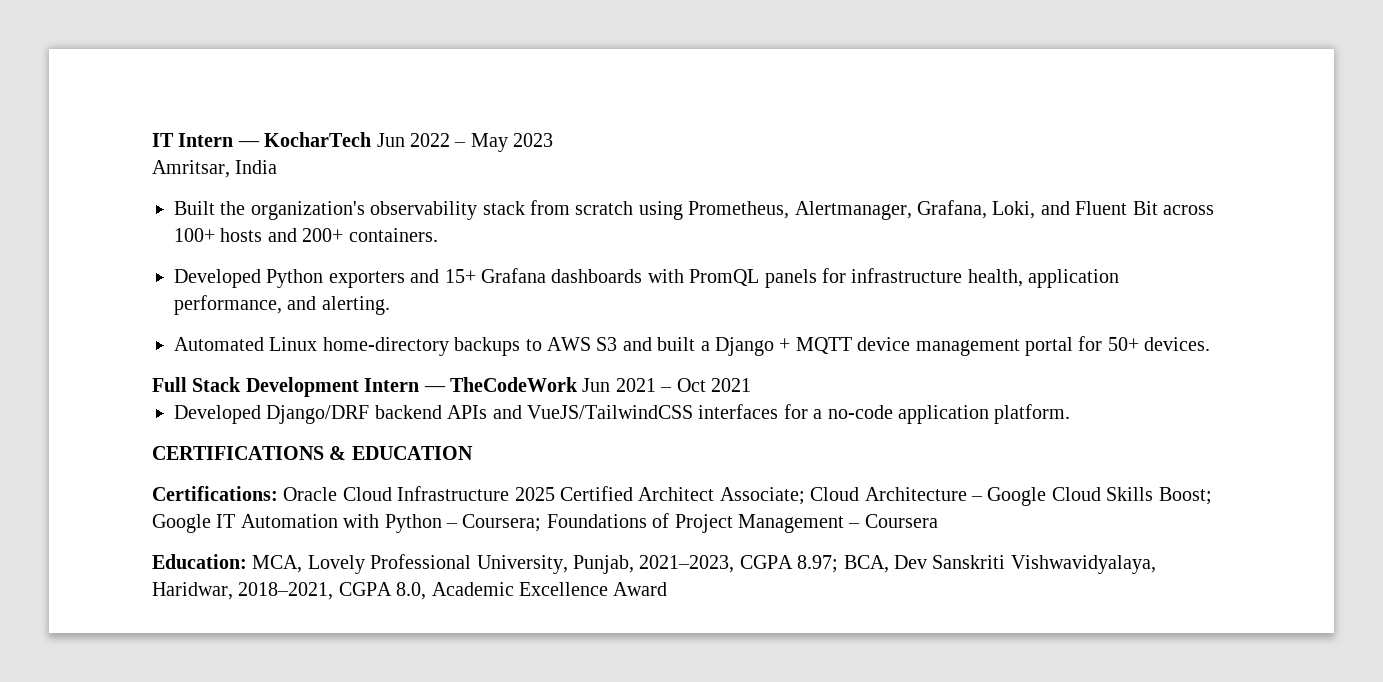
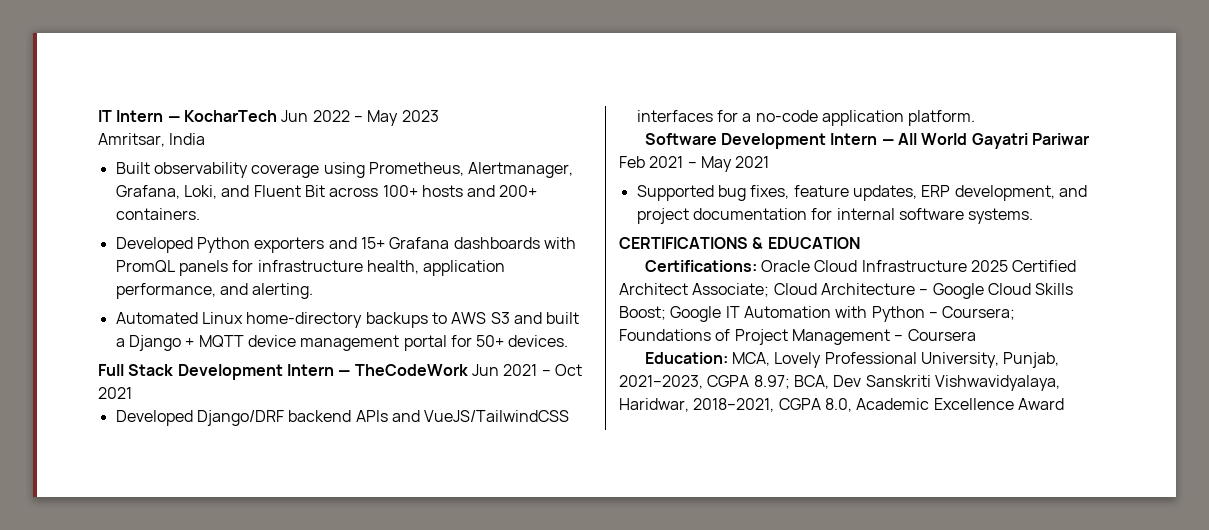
[220,200,634,220] the organization's observability stack from scratch -> [153,162,320,178] observability coverage
(1071, 414) none -> [644,133,1089,149] [619,156,770,172] [636,185,1087,201] [636,208,1034,224] // Software Development Intern — All World Gayatri Pariwar Feb 2021 – May 2021 // Supported bug fixes, feature updates, ERP development, and project documentation for internal software systems.

